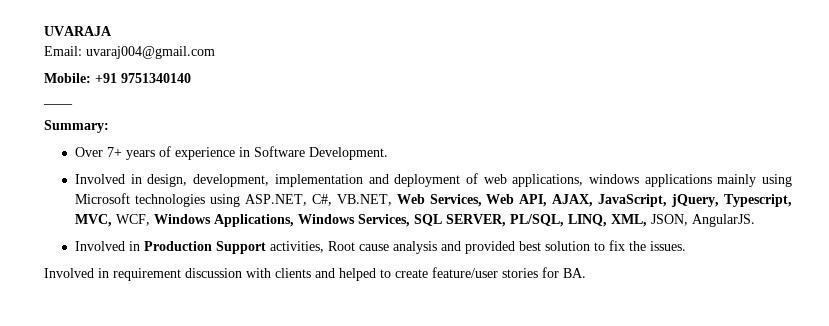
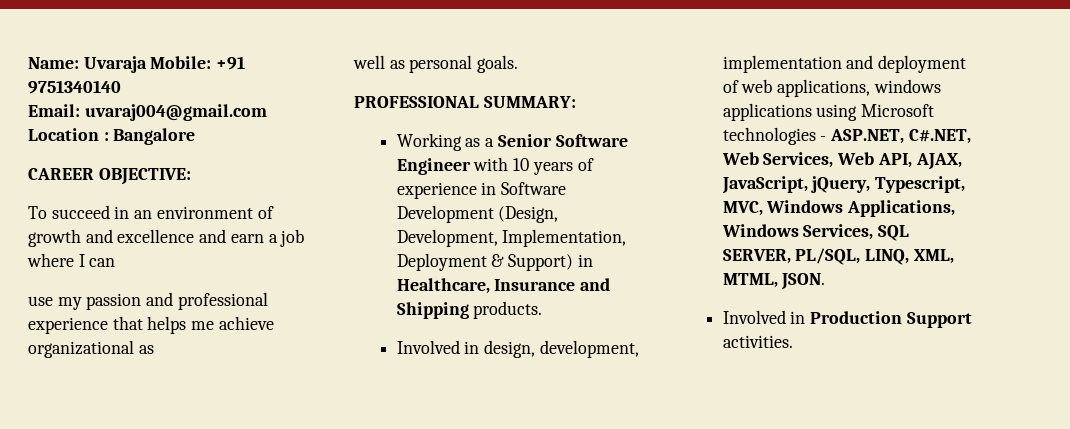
[44,26,112,36] [44,46,215,59] UVARAJA // Email: uvaraj004@gmail.com // -> [28,56,147,73] Name: Uvaraja
[43,103,73,105] [44,120,109,133] [75,147,123,157] ____ // Summary: // Over 7+ -> [28,104,267,121] [28,128,196,145] [28,168,191,185] [28,205,274,219] [28,229,305,247] [27,253,116,267] [28,292,268,310] [28,316,274,334] [28,340,154,358] [353,55,519,73] [354,96,576,108] [396,133,628,151] [396,157,530,175] Email: uvaraj004@gmail.com Location : Bangalore // CAREER OBJECTIVE: // To succeed in an environment of growth and excellence and earn a job where I can // use my passion and professional experience that helps me achieve organizational as // well as personal goals. // PROFESSIONAL SUMMARY: // Working as a Senior Software Engineer with 10
[309,147,389,160] Development. -> [396,205,559,223] [396,229,627,247] [396,253,593,271] [396,278,611,294] [396,301,543,319] Development (Design, Development, Implementation, Deployment & Support) in Healthcare, Insurance and Shipping products.
[717,174,757,187] mainly -> (812, 112) none
[209,194,392,207] using ASP.NET, C#, VB.NET, -> [820,129,971,144] - ASP.NET, C#.NET,
[116,214,151,226] WCF, -> (763, 208) none
[651,214,756,227] JSON, AngularJS. -> [722,273,826,290] MTML, JSON.
[270,240,687,254] [44,267,586,281] activities, Root cause analysis and provided best solution to fix the issues. // Involved in requirement discussion with clients and helped to create feature/user stories for BA. -> [722,335,793,348] activities.

